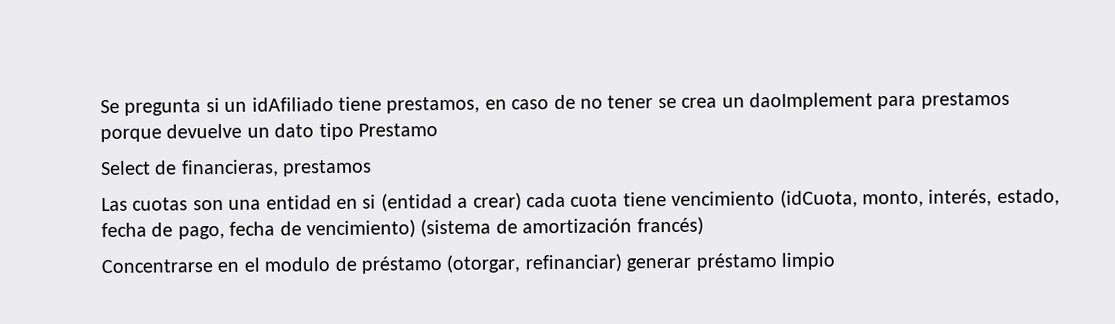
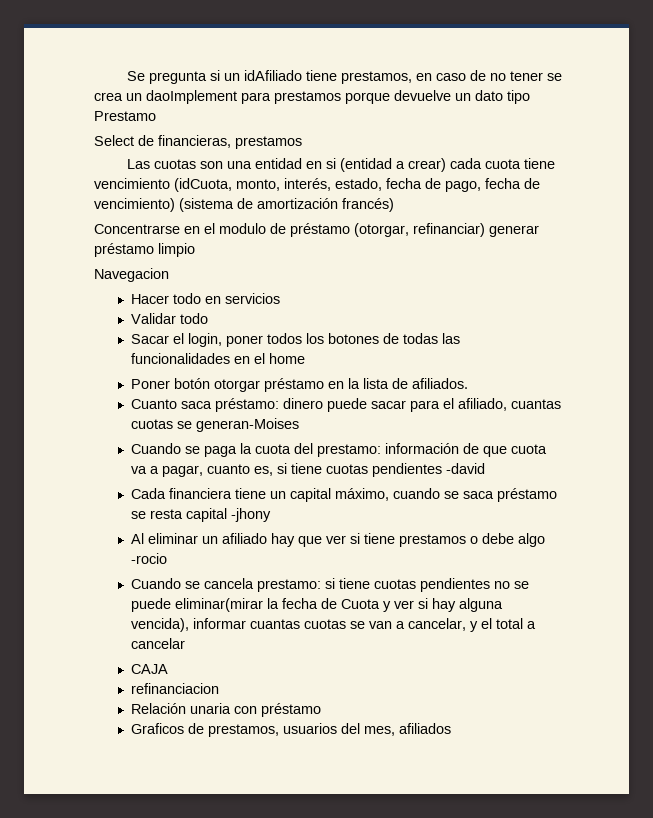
(835, 261) none -> [94,268,169,282] [131,293,281,304] [131,313,209,324] [131,333,461,347] [131,353,306,364] [131,378,469,392] [131,398,562,412] [131,418,300,432] [131,443,548,457] [131,463,486,477] [131,488,558,502] [131,508,272,522] [131,533,546,547] [131,553,168,564] [131,578,530,592] [131,598,504,612] [131,618,537,632] [131,638,186,649] [131,664,169,674] [131,683,220,694] [131,703,322,717] [131,723,452,737] // Navegacion // Hacer todo en servicios // Validar todo // Sacar el login, poner todos los botones de todas las funcionalidades en el home // Poner botón otorgar préstamo en la lista de afiliados. // Cuanto saca préstamo: dinero puede sacar para el afiliado, cuantas cuotas se generan-Moises // Cuando se paga la cuota del prestamo: información de que cuota va a pagar, cuanto es, si tiene cuotas pendientes -david // Cada financiera tiene un capital máximo, cuando se saca préstamo se resta capital -jhony // Al eliminar un afiliado hay que ver si tiene prestamos o debe algo -rocio // Cuando se cancela prestamo: si tiene cuotas pendientes no se puede eliminar(mirar la fecha de Cuota y ver si hay alguna vencida), informar cuantas cuotas se van a cancelar, y el total a cancelar // CAJA // refinanciacion // Relación unaria con préstamo // Graficos de prestamos, usuarios del mes, afiliados

